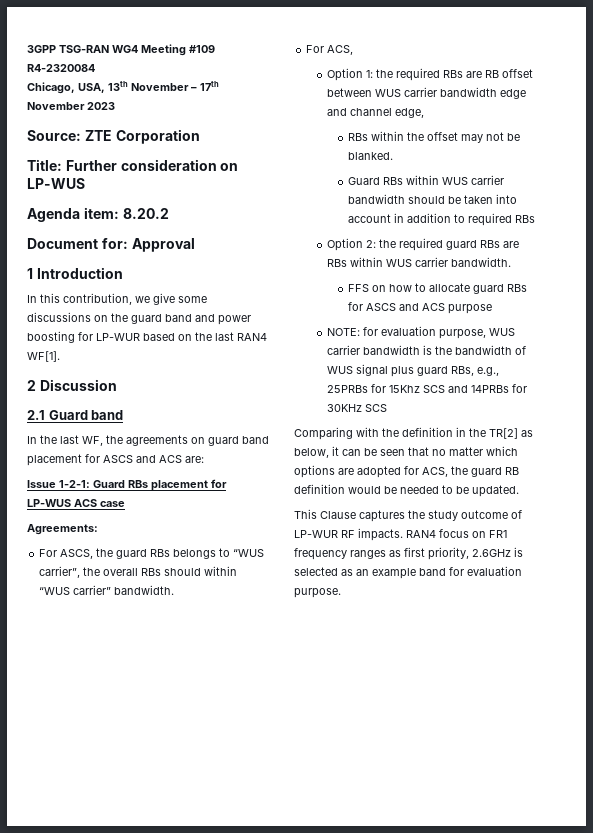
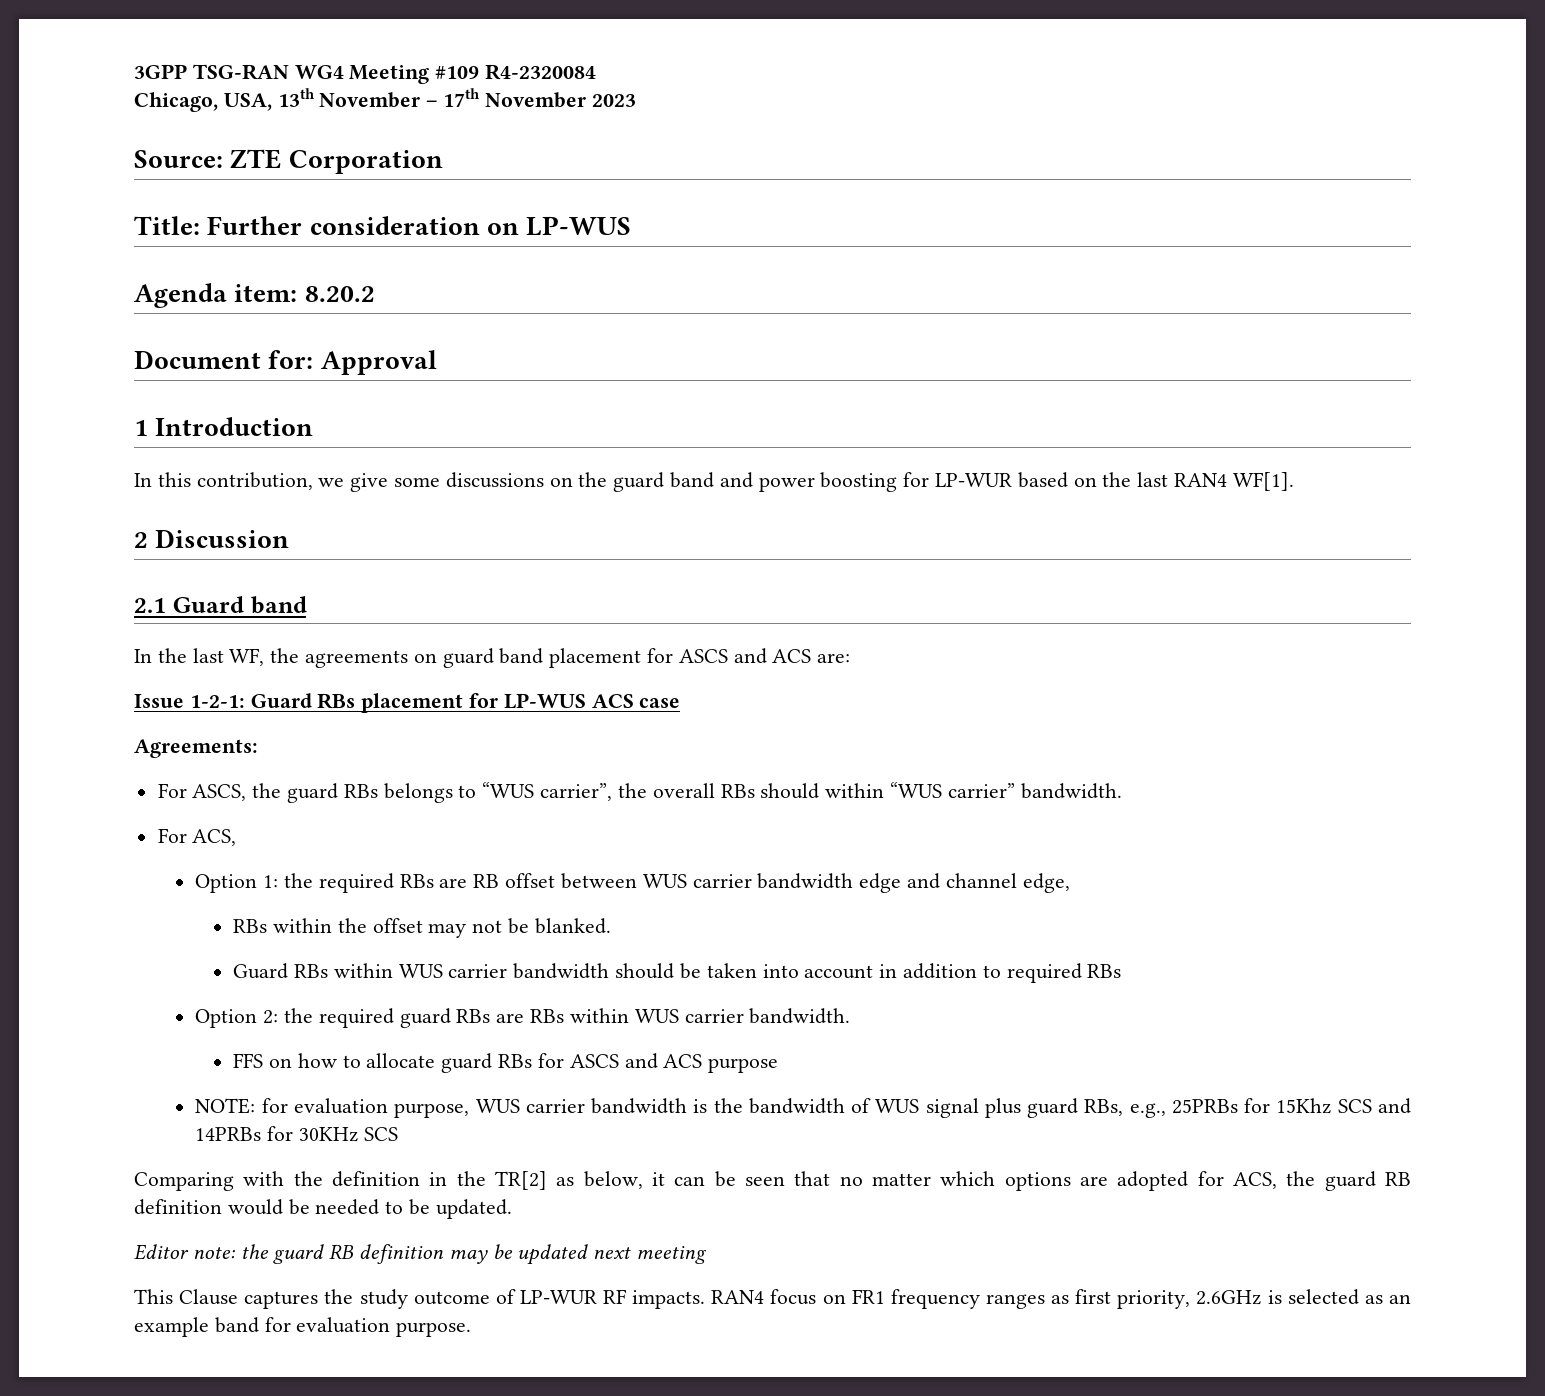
(519, 491) none -> [134,1244,708,1265] // Editor note: the guard RB definition may be updated next meeting

